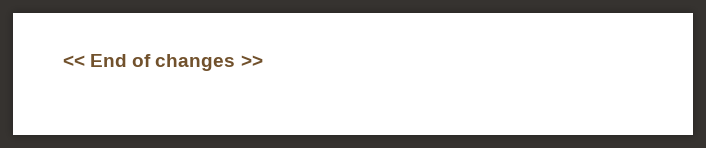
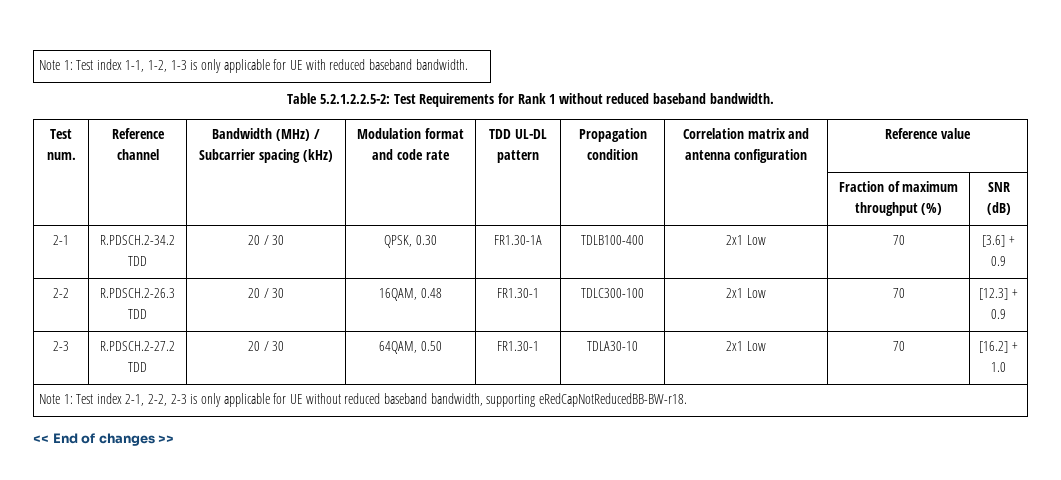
(63, 61) none -> [38,59,468,73] [287,93,774,107] [50,129,72,139] [46,152,76,160] [111,128,165,139] [116,149,159,160] [212,128,320,141] [199,149,333,163] [357,128,464,139] [372,149,450,160] [489,129,547,139] [497,150,539,163] [578,128,647,142] [587,149,638,160] [682,128,810,139] [684,149,808,163] [885,128,971,139] [838,181,959,192] [854,202,943,216] [987,182,1010,192] [986,202,1011,215] [53,235,69,245] [100,235,175,245] [128,256,147,266] [247,235,285,245] [384,235,437,248] [494,235,542,245] [581,235,644,245] [726,235,766,245] [892,235,905,245] [982,235,1015,247] [991,256,1006,266] [53,288,69,298] [100,288,175,298] [128,309,147,319] [247,288,285,298] [379,288,442,301] [497,288,539,298] [581,288,644,298] [726,288,766,298] [892,288,905,298] [979,288,1018,300] [991,309,1006,319] [53,341,69,351] [100,341,175,351] [128,362,147,372] [247,341,285,351] [379,341,442,354] [497,341,539,351] [587,341,638,351] [726,341,766,351] [892,341,905,351] [979,341,1018,353] [991,362,1006,372] [38,393,687,407] Note 1: Test index 1-1, 1-2, 1-3 is only applicable for UE with reduced baseband bandwidth. // Table 5.2.1.2.2.5-2: Test Requirements for Rank 1 without reduced baseband bandwidth. // Test num. | Reference channel | Bandwidth (MHz) / Subcarrier spacing (kHz) | Modulation format and code rate | TDD UL-DL pattern | Propagation condition | Correlation matrix and antenna configuration | Reference value // | | | | | | | Fraction of maximum throughput (%) | SNR (dB) // 2-1 | R.PDSCH.2-34.2 TDD | 20 / 30 | QPSK, 0.30 | FR1.30-1A | TDLB100-400 | 2x1 Low | 70 | [3.6] + 0.9 // 2-2 | R.PDSCH.2-26.3 TDD | 20 / 30 | 16QAM, 0.48 | FR1.30-1 | TDLC300-100 | 2x1 Low | 70 | [12.3] + 0.9 // 2-3 | R.PDSCH.2-27.2 TDD | 20 / 30 | 64QAM, 0.50 | FR1.30-1 | TDLA30-10 | 2x1 Low | 70 | [16.2] + 1.0 // Note 1: Test index 2-1, 2-2, 2-3 is only applicable for UE without reduced baseband bandwidth, supporting eRedCapNotReducedBB-BW-r18. //

